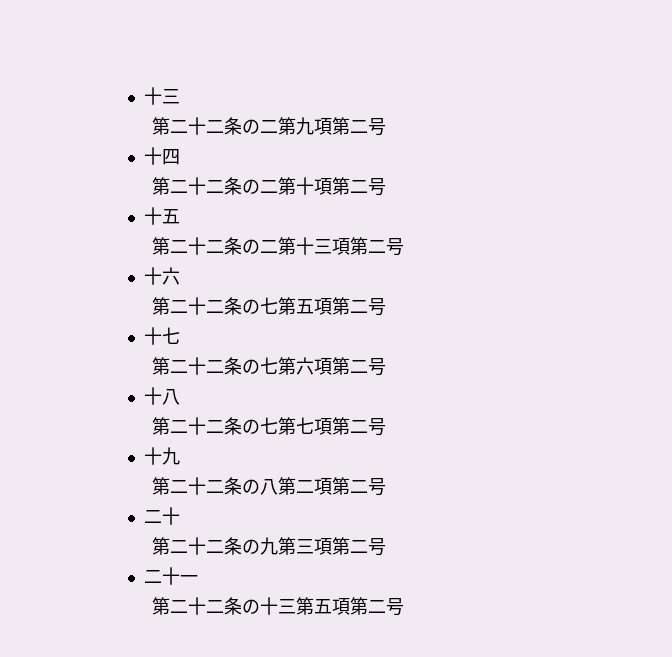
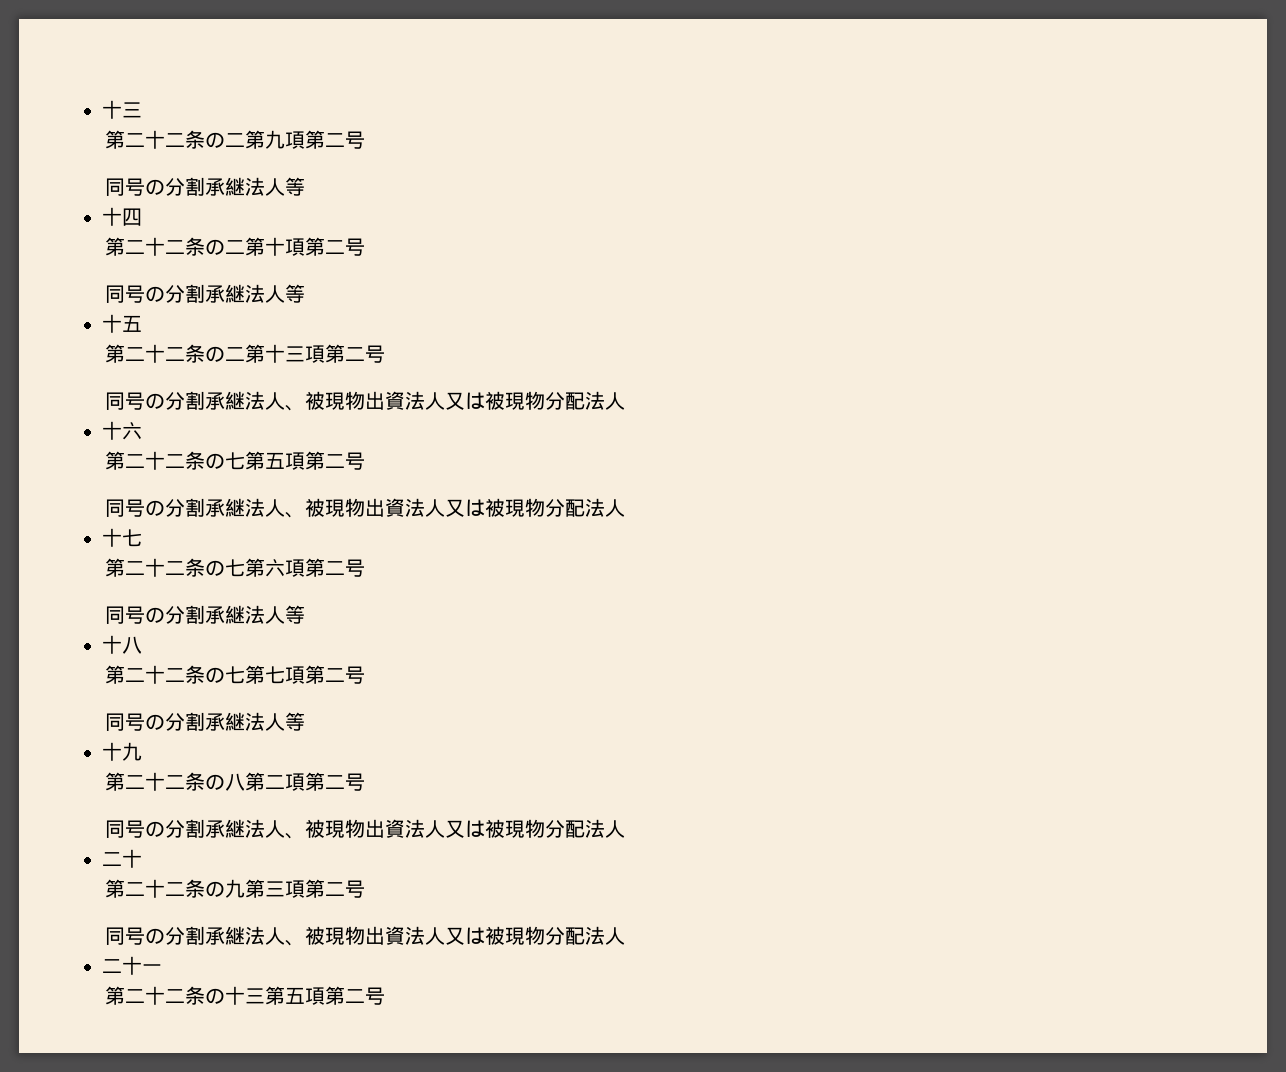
(386, 127) none -> [105,177,306,196] // 同号の分割承継法人等
(386, 187) none -> [105,284,306,303] // 同号の分割承継法人等
(404, 247) none -> [105,391,626,411] // 同号の分割承継法人、被現物出資法人又は被現物分配法人
(386, 307) none -> [105,498,626,518] // 同号の分割承継法人、被現物出資法人又は被現物分配法人
(386, 367) none -> [105,605,306,624] // 同号の分割承継法人等
(386, 427) none -> [105,712,306,731] // 同号の分割承継法人等
(386, 487) none -> [105,819,626,839] // 同号の分割承継法人、被現物出資法人又は被現物分配法人
(386, 547) none -> [105,926,626,946] // 同号の分割承継法人、被現物出資法人又は被現物分配法人

